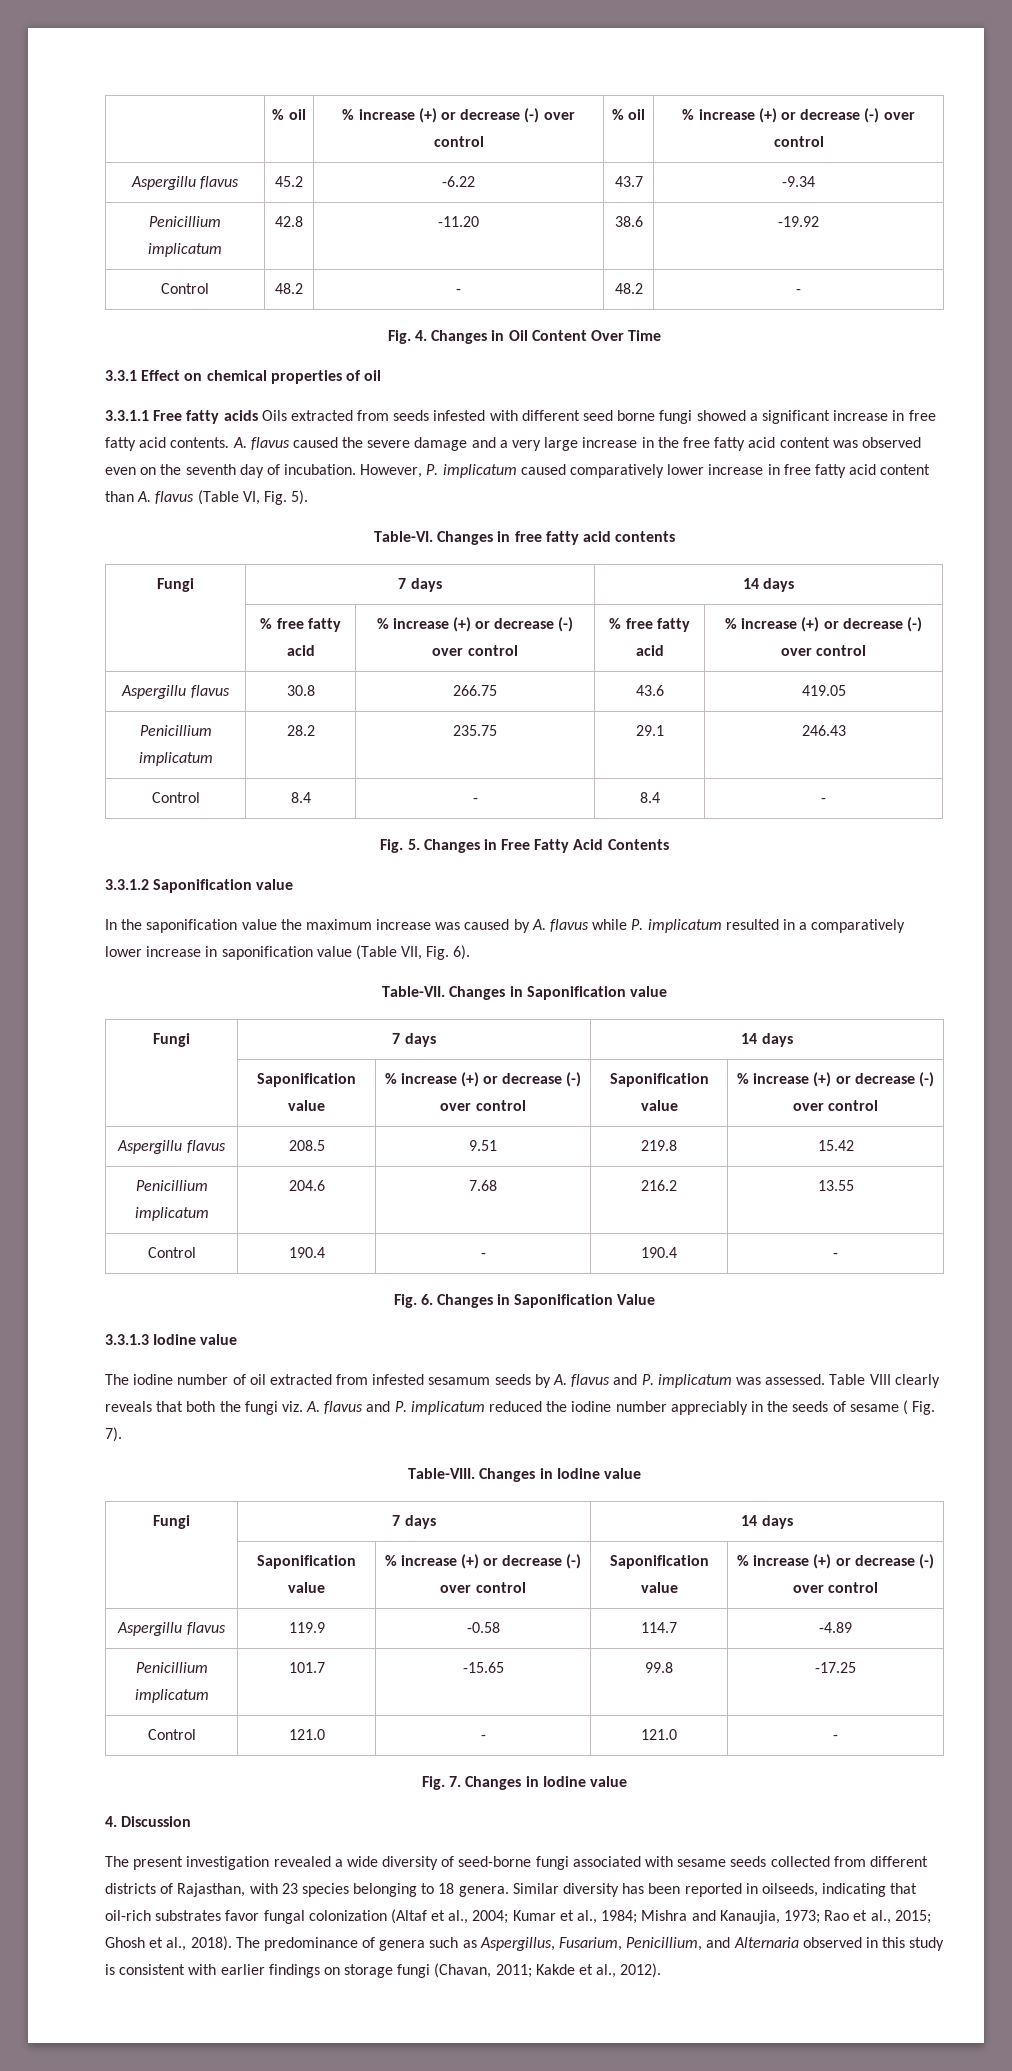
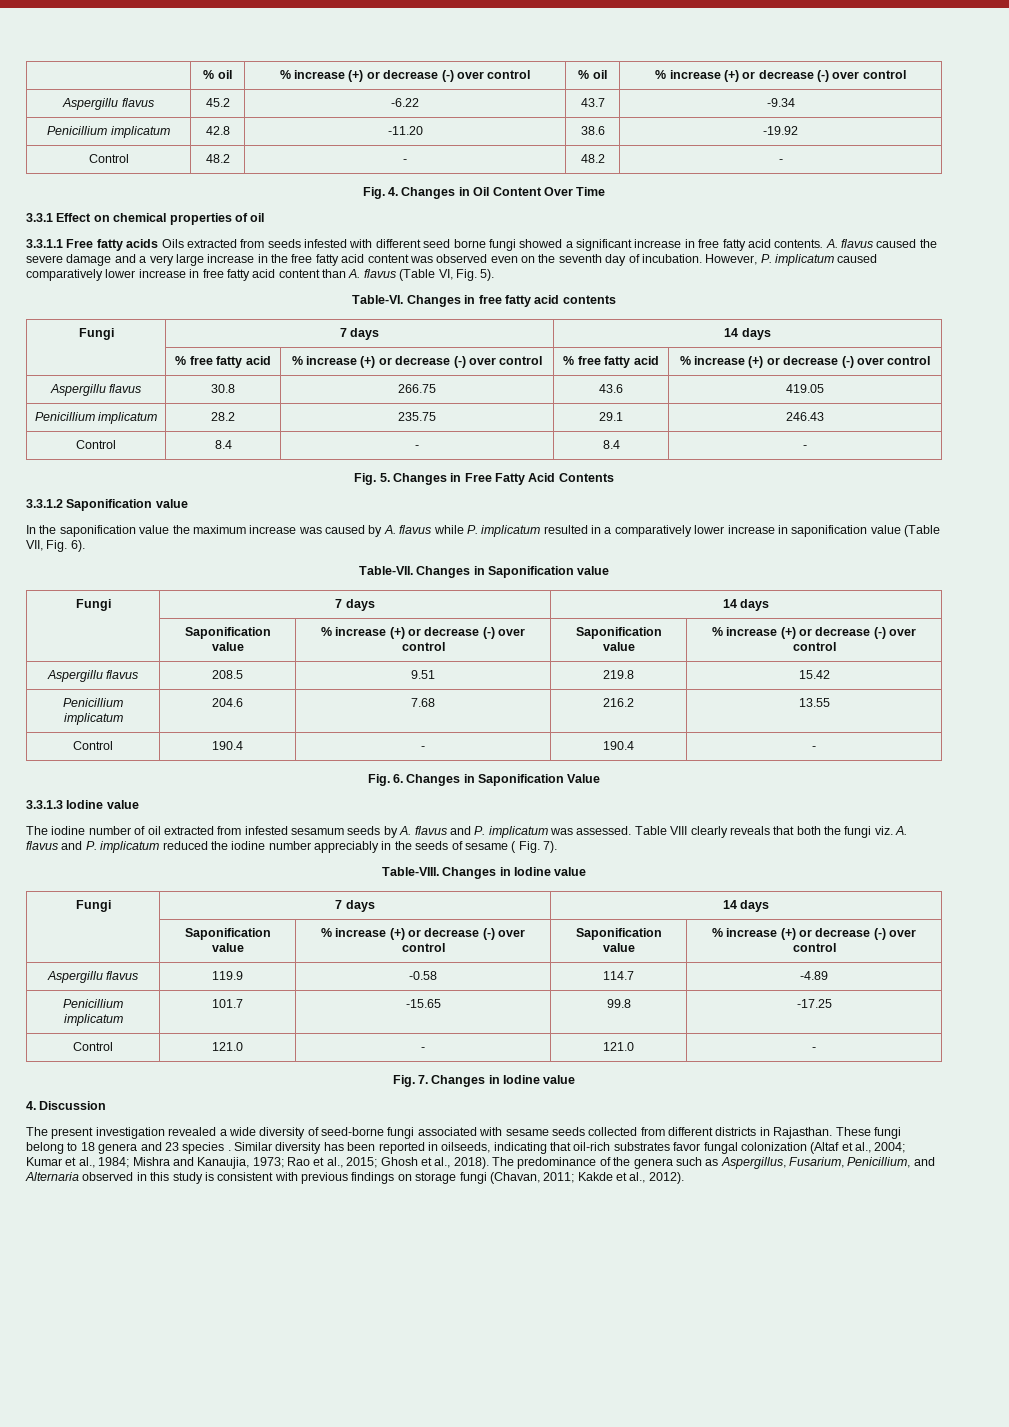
[160,1883,509,1897] of Rajasthan, with 23 species belonging to 18 genera. -> [759,1127,901,1139] [26,1142,231,1154] in Rajasthan. These fungi belong to 18 genera and 23 species .
(376, 1942) none -> [613,1157,631,1166] the
[220,1964,265,1975] earlier -> [301,1172,348,1184] previous

